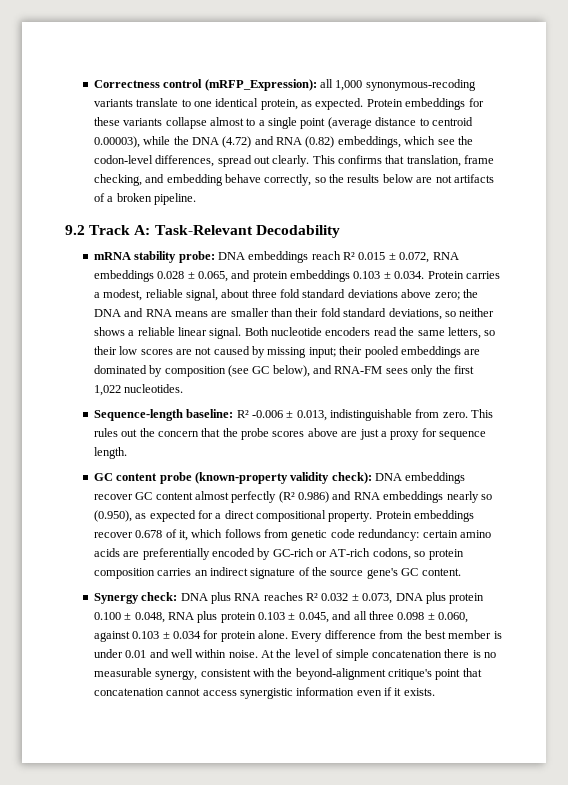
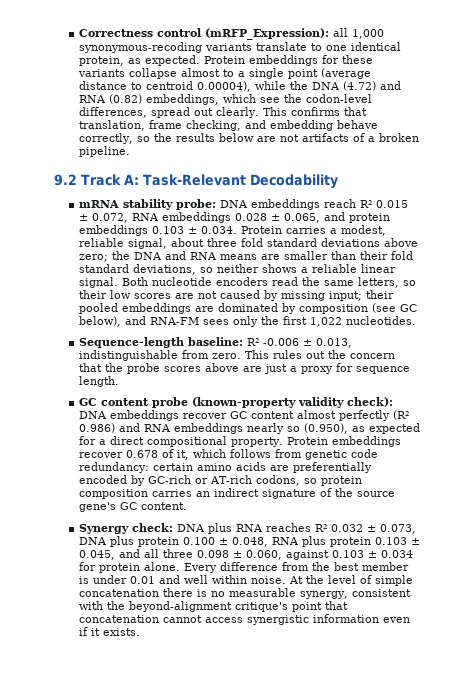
[93,136,140,148] 0.00003), -> [196,81,251,92] 0.00004),

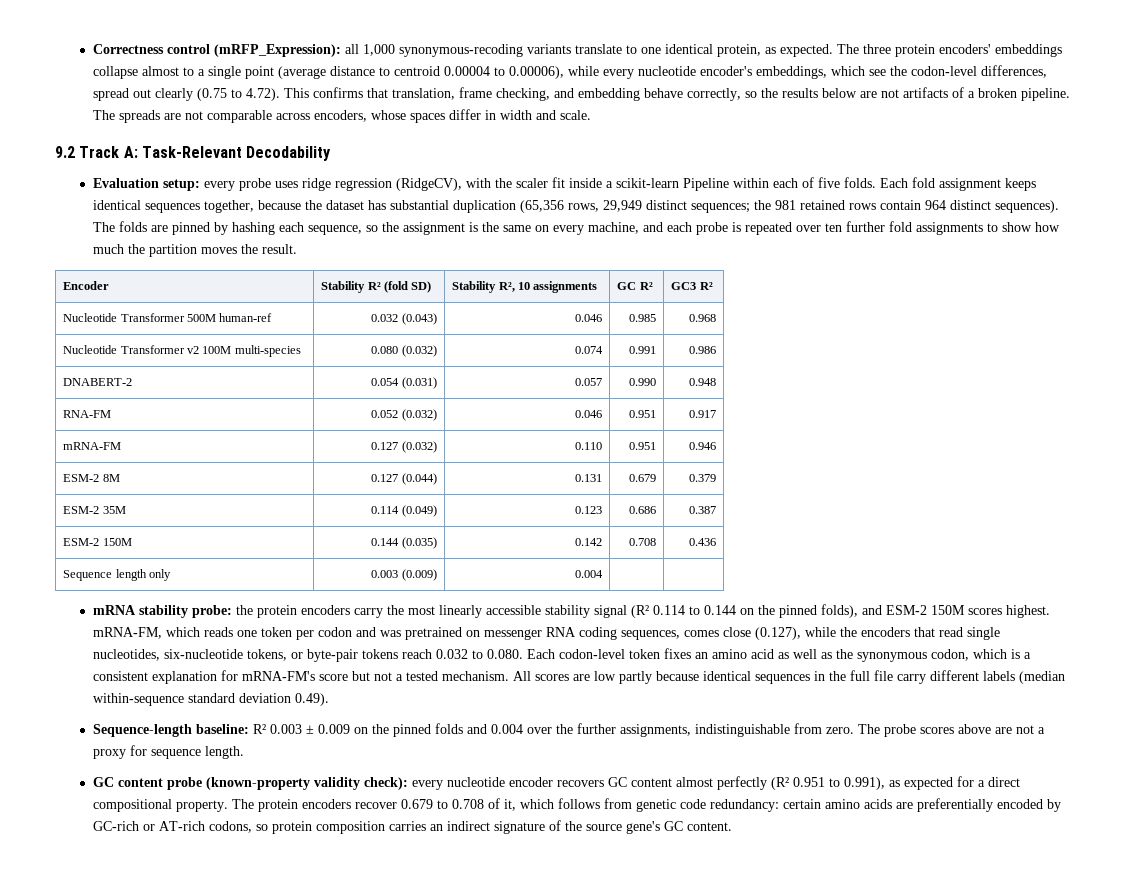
[203,55,373,66] [77,69,125,77] Protein embeddings for these variants -> [837,44,1063,57] The three protein encoders' embeddings
[196,81,401,92] [78,94,142,104] 0.00004), while the DNA (4.72) and RNA (0.82) -> [444,66,753,79] 0.00004 to 0.00006), while every nucleotide encoder's
[215,107,259,118] clearly. -> [155,88,281,101] clearly (0.75 to 4.72).
(130, 151) none -> [93,109,592,123] The spreads are not comparable across encoders, whose spaces differ in width and scale.
[78,199,408,210] [78,212,390,223] [78,225,386,236] [78,238,418,249] [78,251,413,262] [78,264,396,275] [78,277,416,288] [78,290,394,301] [78,303,417,314] [78,316,416,327] [78,337,352,348] [78,350,395,361] [78,363,123,372] mRNA stability probe: DNA embeddings reach R² 0.015 ± 0.072, RNA embeddings 0.028 ± 0.065, and protein embeddings 0.103 ± 0.034. Protein carries a modest, reliable signal, about three fold standard deviations above zero; the DNA and RNA means are smaller than their fold standard deviations, so neither shows a reliable linear signal. Both nucleotide encoders read the same letters, so their low scores are not caused by missing input; their pooled embeddings are dominated by composition (see GC below), and RNA-FM sees only the first 1,022 nucleotides. // Sequence-length baseline: R² -0.006 ± 0.013, indistinguishable from zero. This rules out the concern that the -> [93,177,1037,191] [93,200,1060,213] [93,221,1061,235] [93,244,298,257] [63,281,110,290] [321,281,432,293] [452,281,598,293] [617,282,653,290] [671,282,713,290] [63,313,273,322] [371,313,437,325] [574,314,602,322] [628,314,656,322] [688,314,716,322] [63,345,301,357] [371,345,437,357] [574,346,603,354] [628,346,656,354] [688,346,716,354] [63,378,133,386] [371,377,437,389] [574,378,602,386] [628,378,656,386] [688,378,716,386] [63,410,112,418] [371,409,437,421] [574,410,602,418] [628,410,656,418] [688,410,716,418] [63,442,122,450] [371,441,437,453] [574,442,602,450] [628,442,656,450] [688,442,716,450] [63,474,120,482] [371,473,437,485] [574,474,602,482] [628,474,656,482] [688,474,716,482] [63,506,126,514] [371,505,437,517] [574,506,602,514] [628,506,656,514] [688,506,716,514] [63,538,132,546] [371,537,437,549] [574,538,602,546] [628,538,656,546] [688,538,716,546] [63,569,171,581] [371,569,437,581] [574,570,603,578] [93,604,1051,618] [93,627,1001,640] [93,648,1032,662] [93,670,1066,684] [93,693,330,706] [93,723,881,737] Evaluation setup: every probe uses ridge regression (RidgeCV), with the scaler fit inside a scikit-learn Pipeline within each of five folds. Each fold assignment keeps identical sequences together, because the dataset has substantial duplication (65,356 rows, 29,949 distinct sequences; the 981 retained rows contain 964 distinct sequences). The folds are pinned by hashing each sequence, so the assignment is the same on every machine, and each probe is repeated over ten further fold assignments to show how much the partition moves the result. // Encoder | Stability R² (fold SD) | Stability R², 10 assignments | GC R² | GC3 R² // Nucleotide Transformer 500M human-ref | 0.032 (0.043) | 0.046 | 0.985 | 0.968 // Nucleotide Transformer v2 100M multi-species | 0.080 (0.032) | 0.074 | 0.991 | 0.986 // DNABERT-2 | 0.054 (0.031) | 0.057 | 0.990 | 0.948 // RNA-FM | 0.052 (0.032) | 0.046 | 0.951 | 0.917 // mRNA-FM | 0.127 (0.032) | 0.110 | 0.951 | 0.946 // ESM-2 8M | 0.127 (0.044) | 0.131 | 0.679 | 0.379 // ESM-2 35M | 0.114 (0.049) | 0.123 | 0.686 | 0.387 // ESM-2 150M | 0.144 (0.035) | 0.142 | 0.708 | 0.436 // Sequence length only | 0.003 (0.009) | 0.004 | | // mRNA stability probe: the protein encoders carry the most linearly accessible stability signal (R² 0.114 to 0.144 on the pinned folds), and ESM-2 150M scores highest. mRNA-FM, which reads one token per codon and was pretrained on messenger RNA coding sequences, comes close (0.127), while the encoders that read single nucleotides, six-nucleotide tokens, or byte-pair tokens reach 0.032 to 0.080. Each codon-level token fixes an amino acid as well as the synonymous codon, which is a consistent explanation for mRNA-FM's score but not a tested mechanism. All scores are low partly because identical sequences in the full file carry different labels (median within-sequence standard deviation 0.49). // Sequence-length baseline: R² 0.003 ± 0.009 on the pinned folds and 0.004 over the further assignments, indistinguishable from zero. The
[263,364,287,374] just -> [1016,725,1035,734] not
[78,410,227,421] DNA embeddings recover -> [412,777,605,790] every nucleotide encoder recovers
[78,423,348,434] 0.986) and RNA embeddings nearly so (0.950), -> [793,777,886,790] 0.951 to 0.991),
[286,436,401,447] [78,450,158,458] Protein embeddings recover 0.678 -> [232,799,485,812] The protein encoders recover 0.679 to 0.708
[78,523,416,534] [78,536,420,547] [78,549,413,560] [78,562,409,573] [78,575,413,586] [78,588,411,599] [78,601,348,612] [78,614,410,625] [78,627,140,636] // Synergy check: DNA plus RNA reaches R² 0.032 ± 0.073, DNA plus protein 0.100 ± 0.048, RNA plus protein 0.103 ± 0.045, and all three 0.098 ± 0.060, against 0.103 ± 0.034 for protein alone. Every difference from the best member is under 0.01 and well within noise. At the level of simple concatenation there is no measurable synergy, consistent with the beyond-alignment critique's point that concatenation cannot access synergistic information even if it exists. -> (733, 826) none

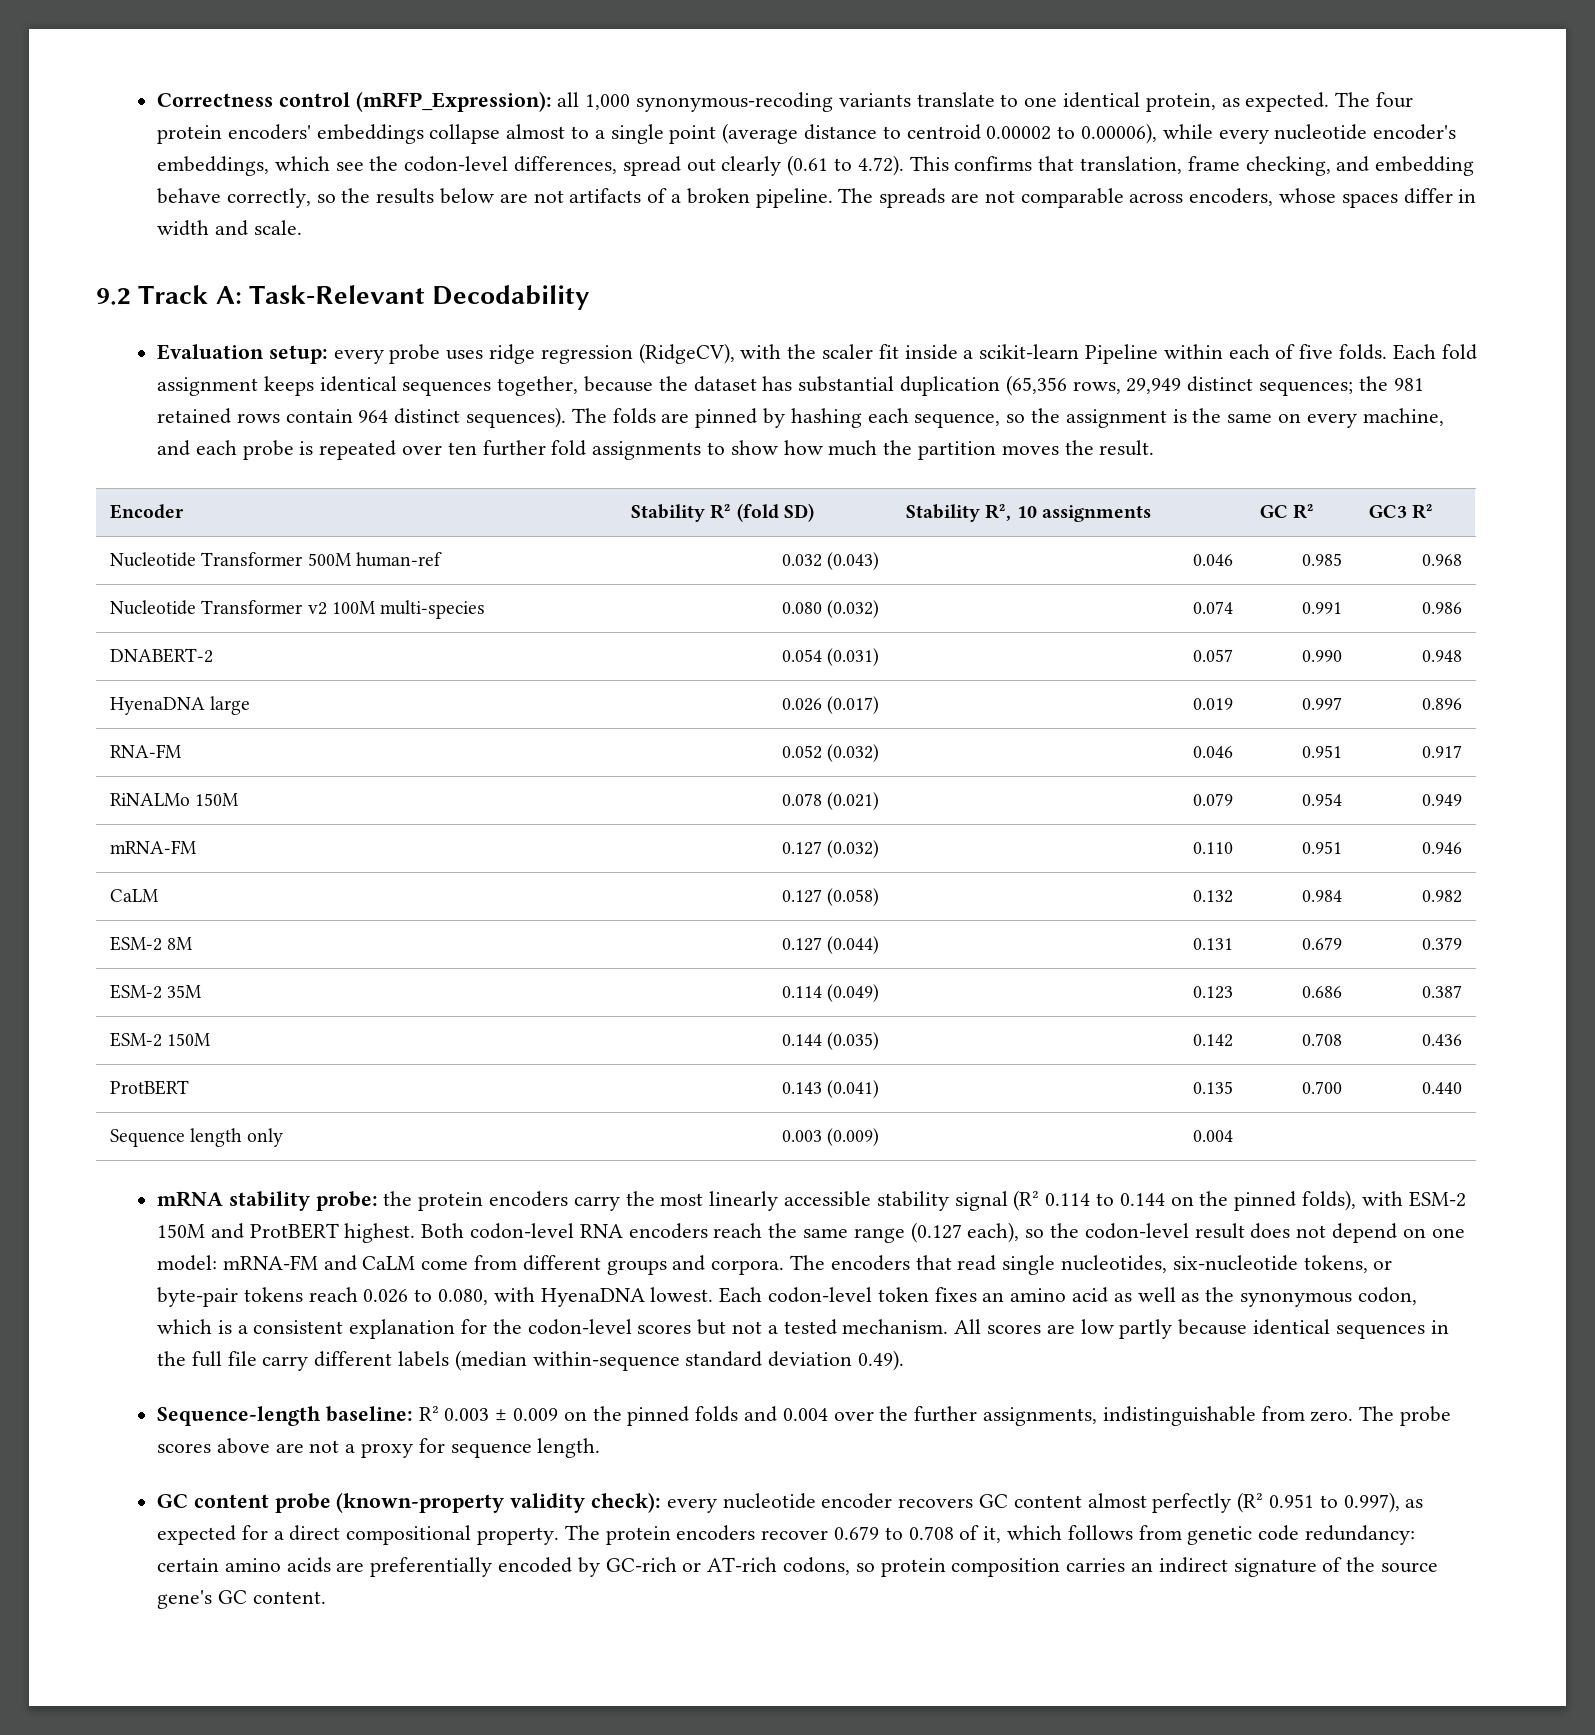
[863,44,892,54] three -> [1376,92,1414,108] four
[444,66,491,76] 0.00004 -> [986,126,1052,140] 0.00002
[197,88,228,101] (0.75 -> [787,155,829,176] (0.61
(716, 382) none -> [110,696,251,715] [781,696,879,714] [1192,698,1233,710] [1301,697,1342,710] [1421,698,1462,710] // HyenaDNA large | 0.026 (0.017) | 0.019 | 0.997 | 0.896
(716, 414) none -> [110,793,239,806] [781,792,879,810] [1192,793,1233,806] [1301,793,1342,806] [1421,794,1462,806] // RiNALMo 150M | 0.078 (0.021) | 0.079 | 0.954 | 0.949
(716, 446) none -> [110,889,159,902] [781,888,879,906] [1192,890,1233,903] [1301,890,1342,902] [1421,890,1462,903] // CaLM | 0.127 (0.058) | 0.132 | 0.984 | 0.982
(716, 542) none -> [110,1080,190,1095] [781,1080,879,1098] [1192,1081,1233,1094] [1301,1081,1342,1094] [1421,1082,1462,1094] // ProtBERT | 0.143 (0.041) | 0.135 | 0.700 | 0.440
[862,605,1051,618] [93,627,858,640] and ESM-2 150M scores highest. mRNA-FM, which reads one token per codon and was pretrained on messenger RNA coding sequences, comes close (0.127), while the -> [1361,1191,1466,1207] [156,1222,1465,1243] [156,1255,826,1275] with ESM-2 150M and ProtBERT highest. Both codon-level RNA encoders reach the same range (0.127 each), so the codon-level result does not depend on one model: mRNA-FM and CaLM come from different groups and corpora. The
[436,649,524,659] 0.032 to 0.080. -> [363,1287,714,1307] 0.026 to 0.080, with HyenaDNA lowest.
[242,671,349,681] mRNA-FM's score -> [492,1319,692,1335] the codon-level scores
[844,777,886,790] 0.991), -> [1343,1492,1400,1513] 0.997),

